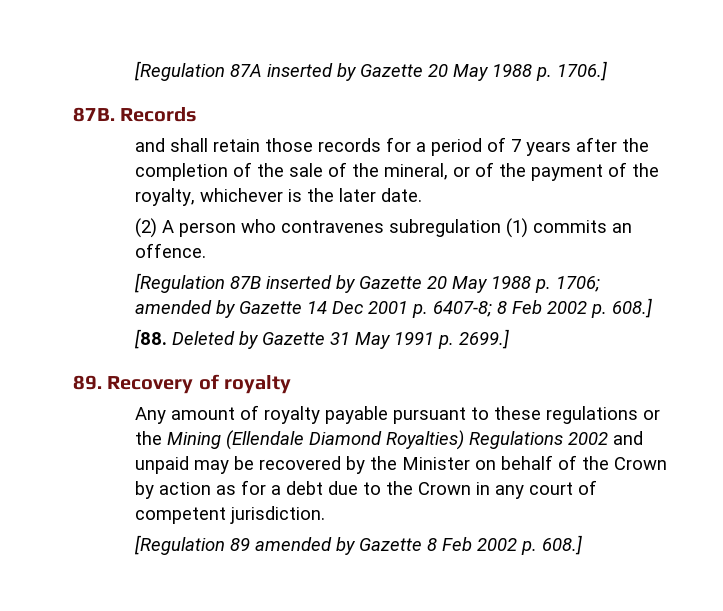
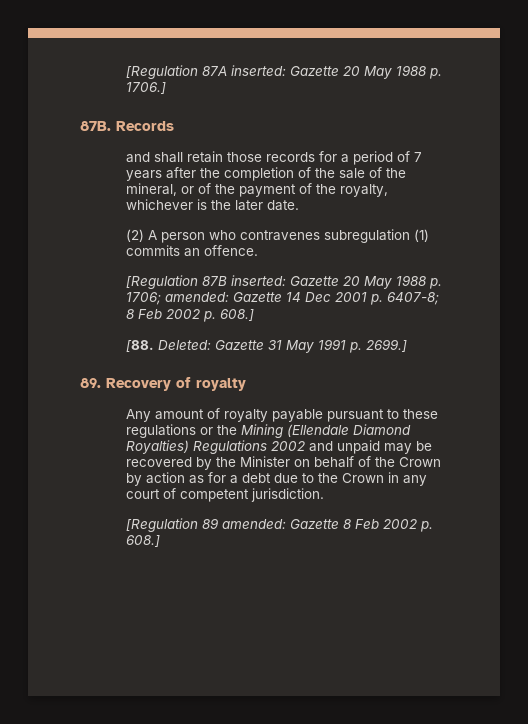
[267,63,358,81] inserted by -> [231,65,287,76] inserted:
[266,275,357,293] inserted by -> [231,275,287,286] inserted:
[135,300,237,318] amended by -> [165,292,230,302] amended:
[172,331,260,349] Deleted by -> [158,340,212,350] Deleted:
[255,537,357,555] amended by -> [222,519,287,529] amended:

